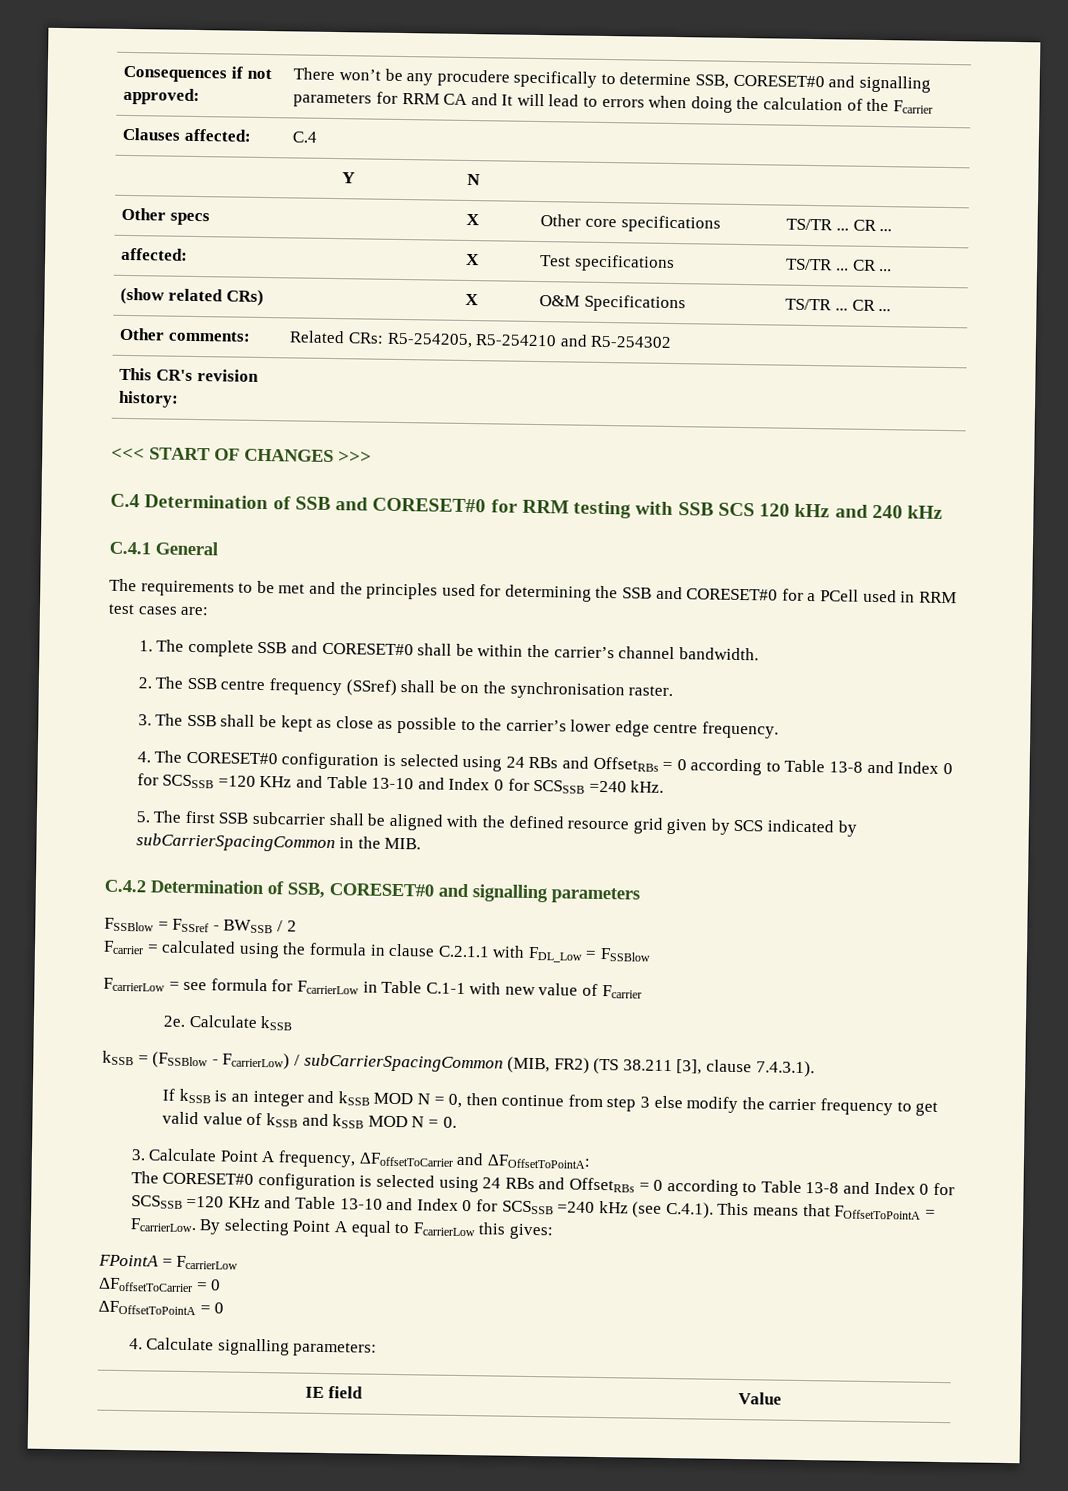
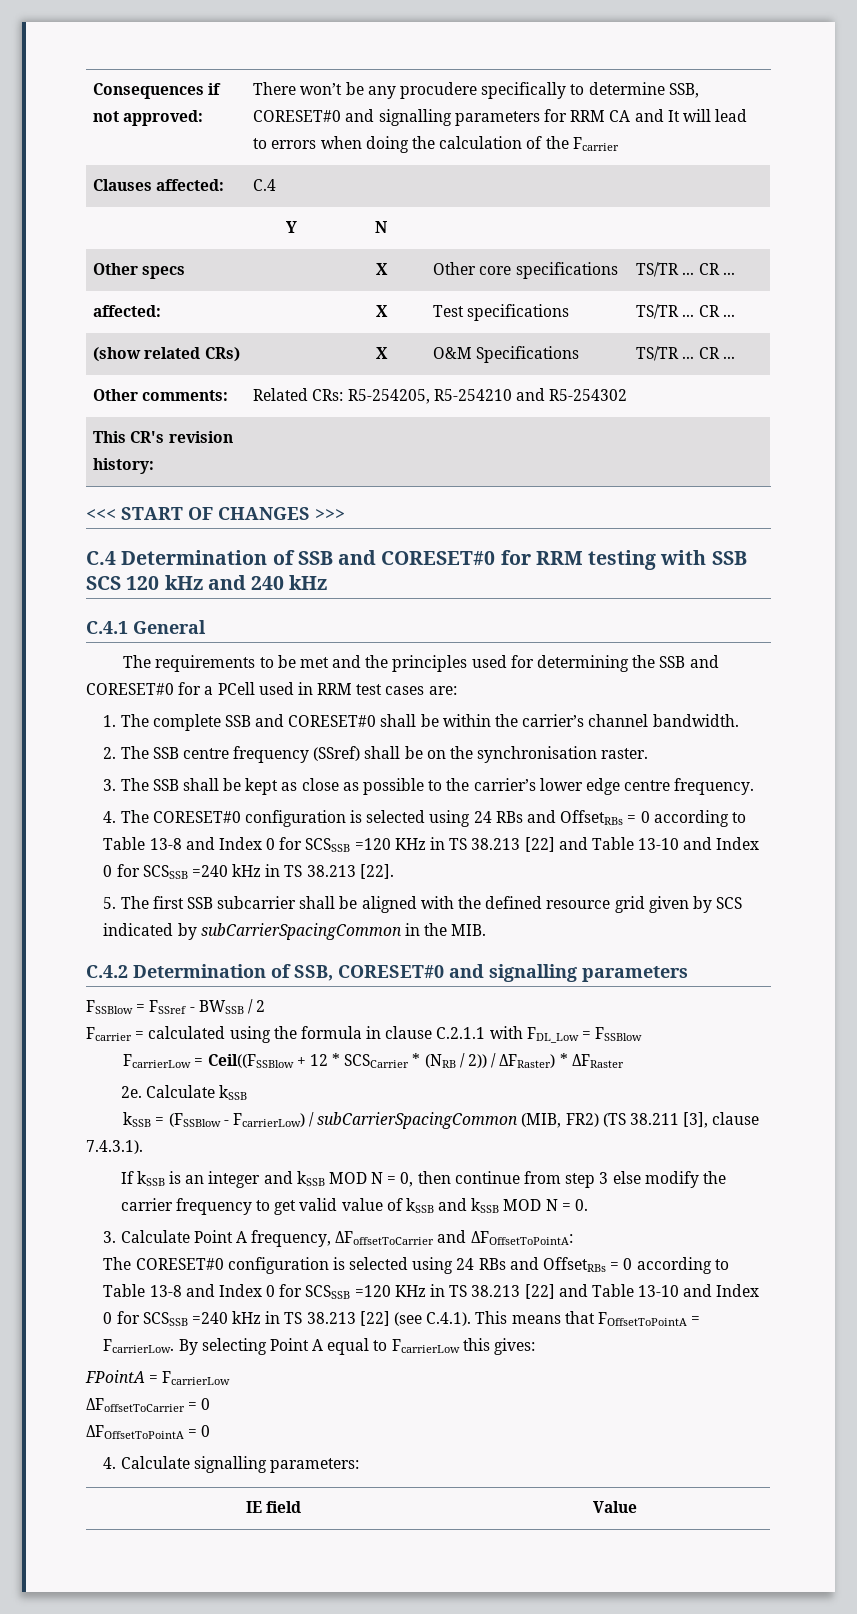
[295,775,665,794] and Table 13-10 and Index 0 for SCSSSB =240 kHz. -> [429,837,760,852] [103,864,394,879] in TS 38.213 [22] and Table 13-10 and Index 0 for SCSSSB =240 kHz in TS 38.213 [22].
[183,978,642,999] see formula for FcarrierLow in Table C.1-1 with new value of Fcarrier -> [207,1053,624,1068] Ceil((FSSBlow + 12 * SCSCarrier * (NRB / 2)) / ΔFRaster) * ΔFRaster
(261, 1202) none -> [429,1284,555,1299] in TS 38.213 [22]
(629, 1207) none -> [265,1311,390,1326] in TS 38.213 [22]

